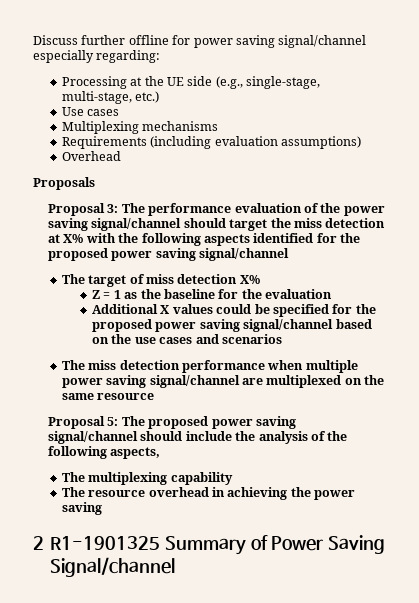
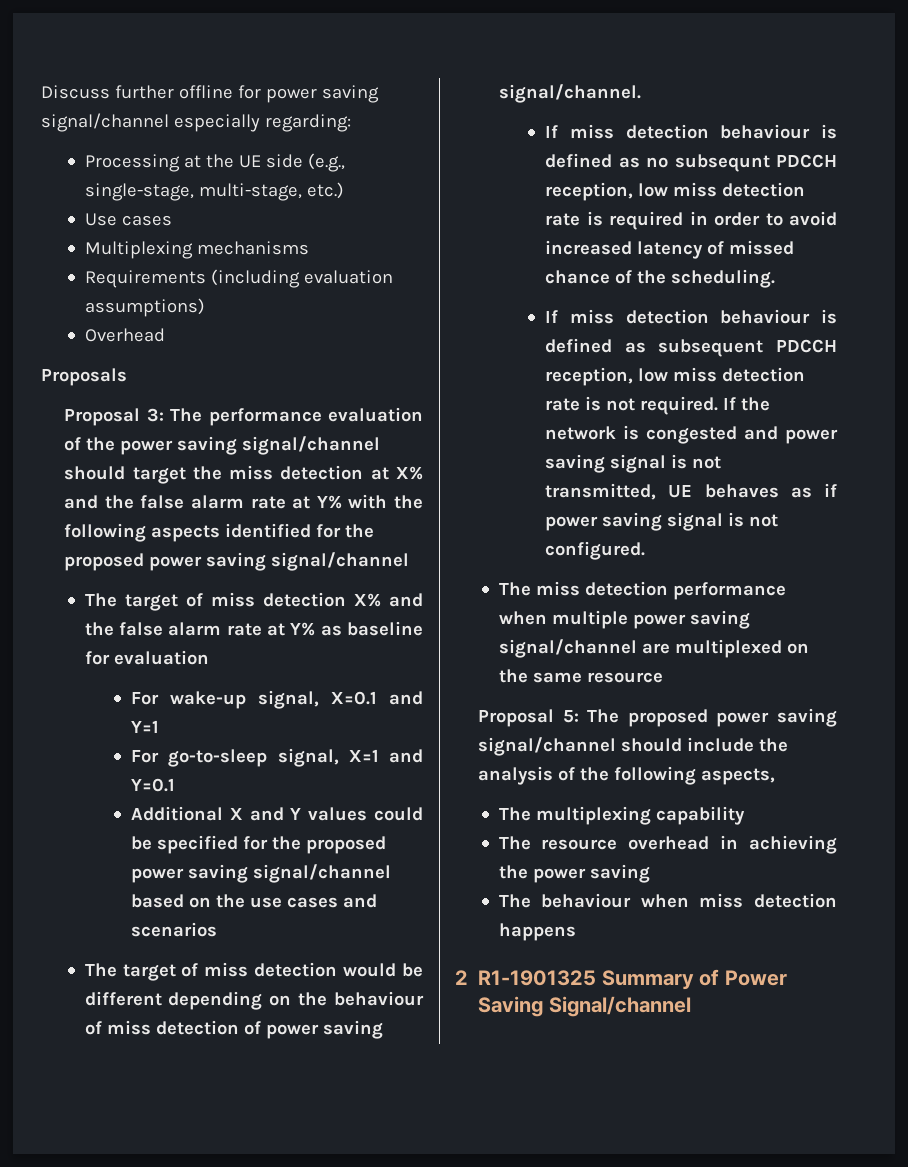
(84, 238) none -> [64,495,342,509] and the false alarm rate at Y%
[92,289,161,299] // Z = 1 as the -> [389,593,423,607] [84,622,342,636] and the false alarm rate at Y% as
[241,289,333,299] the evaluation -> [113,650,209,665] [131,690,423,709] [131,720,160,733] [131,748,423,767] [131,778,176,792] evaluation // For wake-up signal, X=0.1 and Y=1 // For go-to-sleep signal, X=1 and Y=0.1
(171, 309) none -> [249,807,302,821] and Y
(282, 339) none -> [84,962,423,981] [84,991,424,1010] [84,1020,383,1039] [498,84,641,103] [545,124,837,139] [545,153,837,172] [545,182,806,201] [545,211,837,230] [545,240,795,259] [545,269,776,288] [545,309,837,324] [545,338,837,357] [545,367,806,386] [545,396,771,415] [545,425,838,444] [545,454,722,473] [545,483,837,500] [545,512,779,531] [545,541,646,560] // The target of miss detection would be different depending on the behaviour of miss detection of power saving signal/channel. // If miss detection behaviour is defined as no subsequnt PDCCH reception, low miss detection rate is required in order to avoid increased latency of missed chance of the scheduling. // If miss detection behaviour is defined as subsequent PDCCH reception, low miss detection rate is not required. If the network is congested and power saving signal is not transmitted, UE behaves as if power saving signal is not configured.
(102, 508) none -> [498,893,837,908] [498,923,576,941] // The behaviour when miss detection happens

